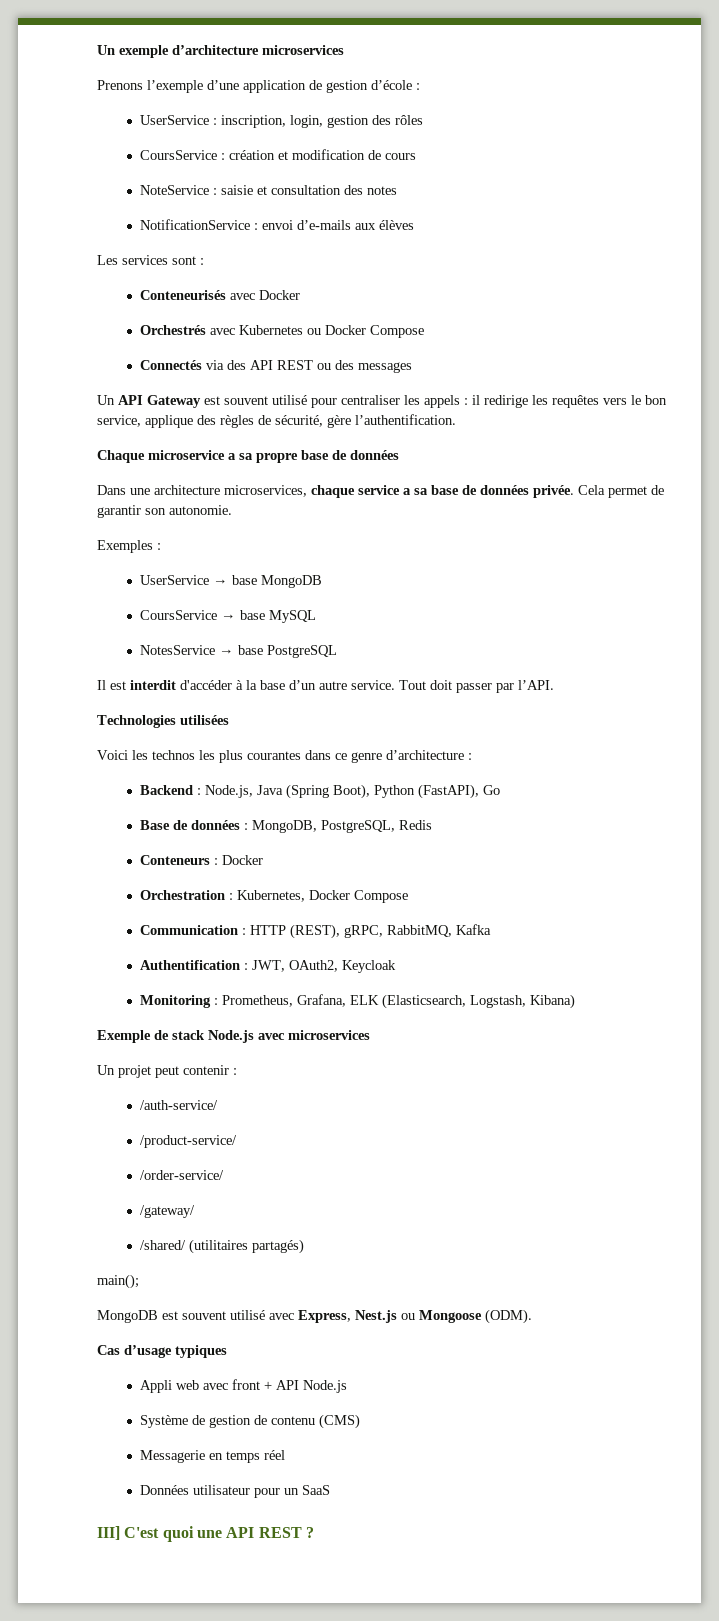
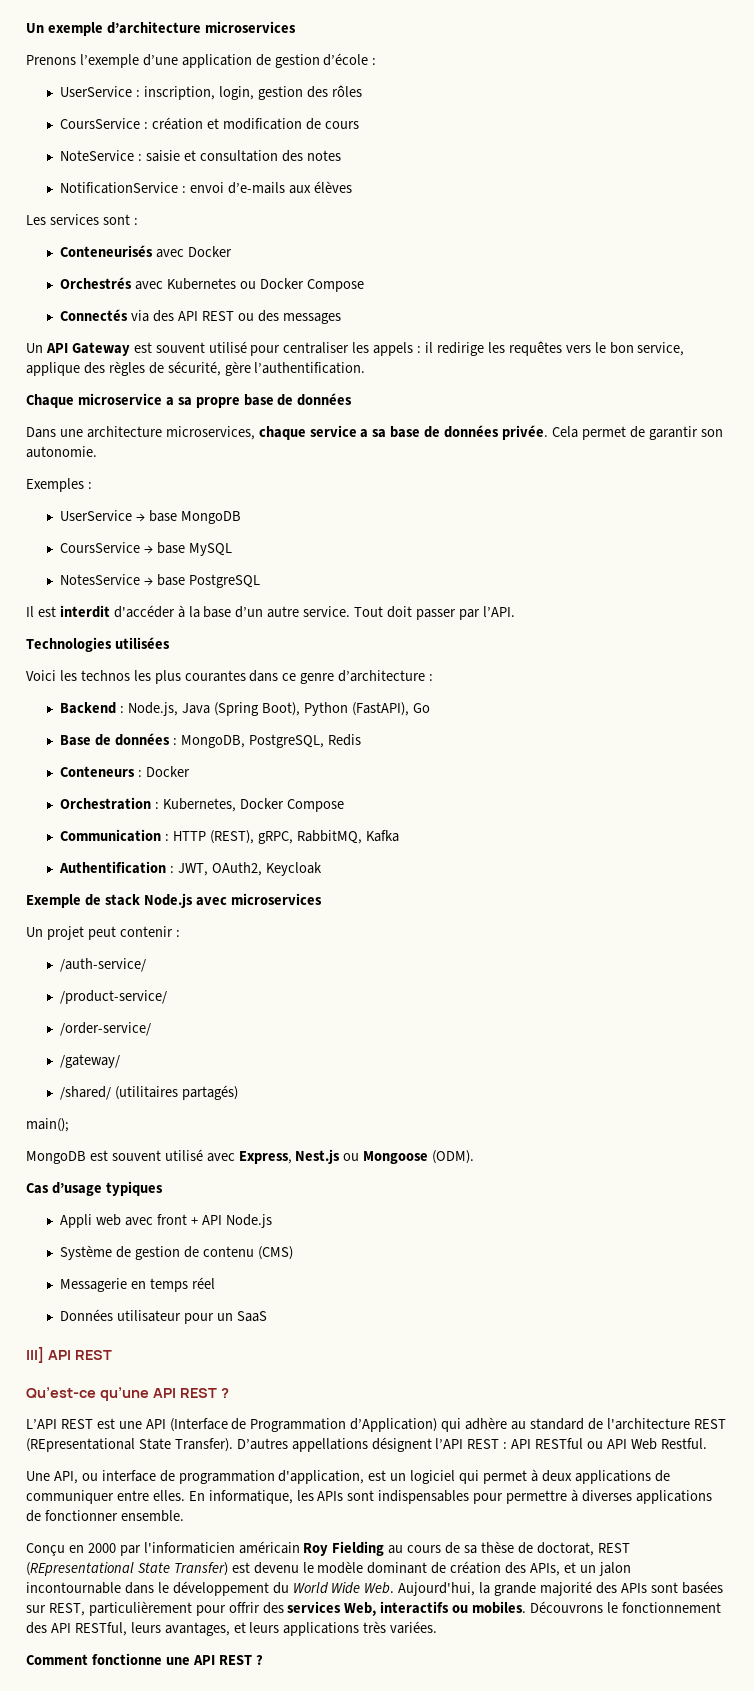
[140,994,576,1009] // Monitoring : Prometheus, Grafana, ELK (Elasticsearch, Logstash, Kibana) -> (323, 869) none
[124,1526,194,1542] C'est quoi -> [47,1350,112,1360] [26,1387,229,1401] [26,1417,726,1432] [26,1437,707,1452] [26,1469,670,1484] [26,1489,712,1504] [26,1510,184,1522] [26,1541,630,1556] [26,1561,631,1576] [26,1581,723,1596] [26,1601,721,1616] [26,1621,438,1636] [26,1653,162,1665] API REST // Qu’est-ce qu’une API REST ? // L’API REST est une API (Interface de Programmation d’Application) qui adhère au standard de l'architecture REST (REpresentational State Transfer). D’autres appellations désignent l’API REST : API RESTful ou API Web Restful. // Une API, ou interface de programmation d'application, est un logiciel qui permet à deux applications de communiquer entre elles. En informatique, les APIs sont indispensables pour permettre à diverses applications de fonctionner ensemble. // Conçu en 2000 par l'informaticien américain Roy Fielding au cours de sa thèse de doctorat, REST (REpresentational State Transfer) est devenu le modèle dominant de création des APIs, et un jalon incontournable dans le développement du World Wide Web. Aujourd'hui, la grande majorité des APIs sont basées sur REST, particulièrement pour offrir des services Web, interactifs ou mobiles. Découvrons le fonctionnement des API RESTful, leurs avantages, et leurs applications très variées. // Comment fonctionne

